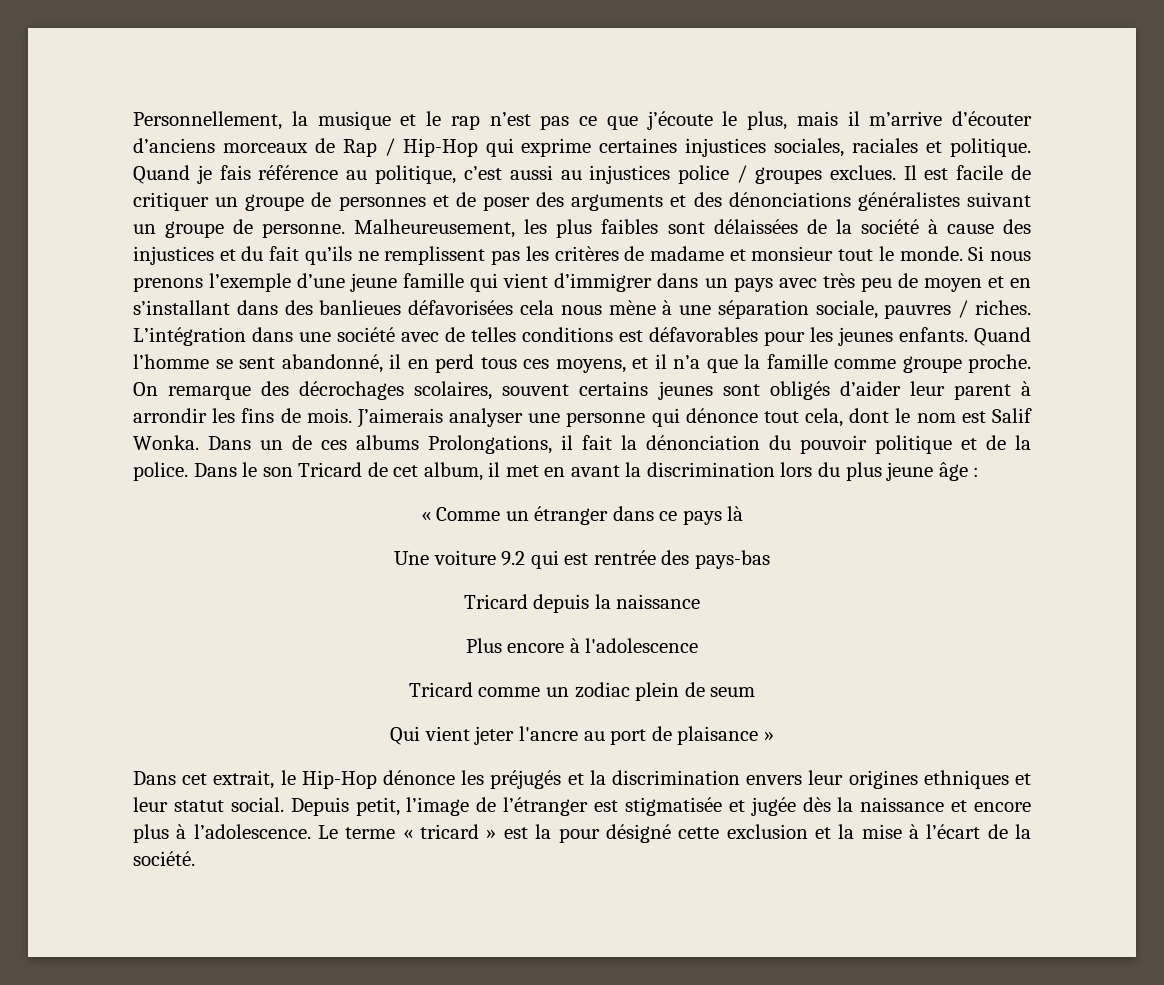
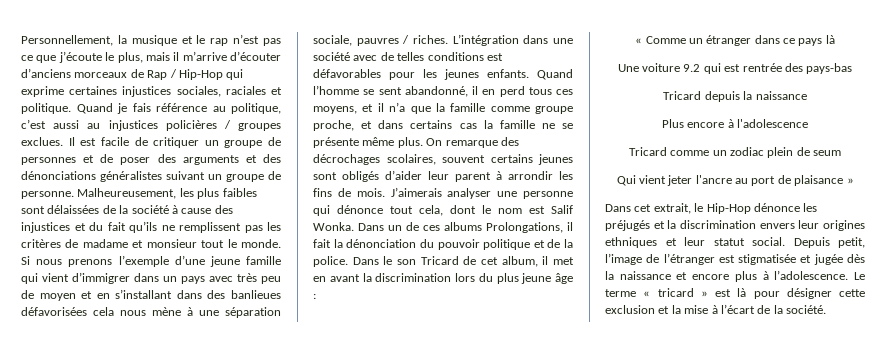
[678,165,730,184] police -> [165,120,217,131] policières
[968,354,1031,373] proche. -> [313,120,573,131] [313,137,423,148] proche, et dans certains cas la famille ne se présente même plus.
[535,824,671,843] la pour désigné -> [737,288,832,299] là pour désigner

